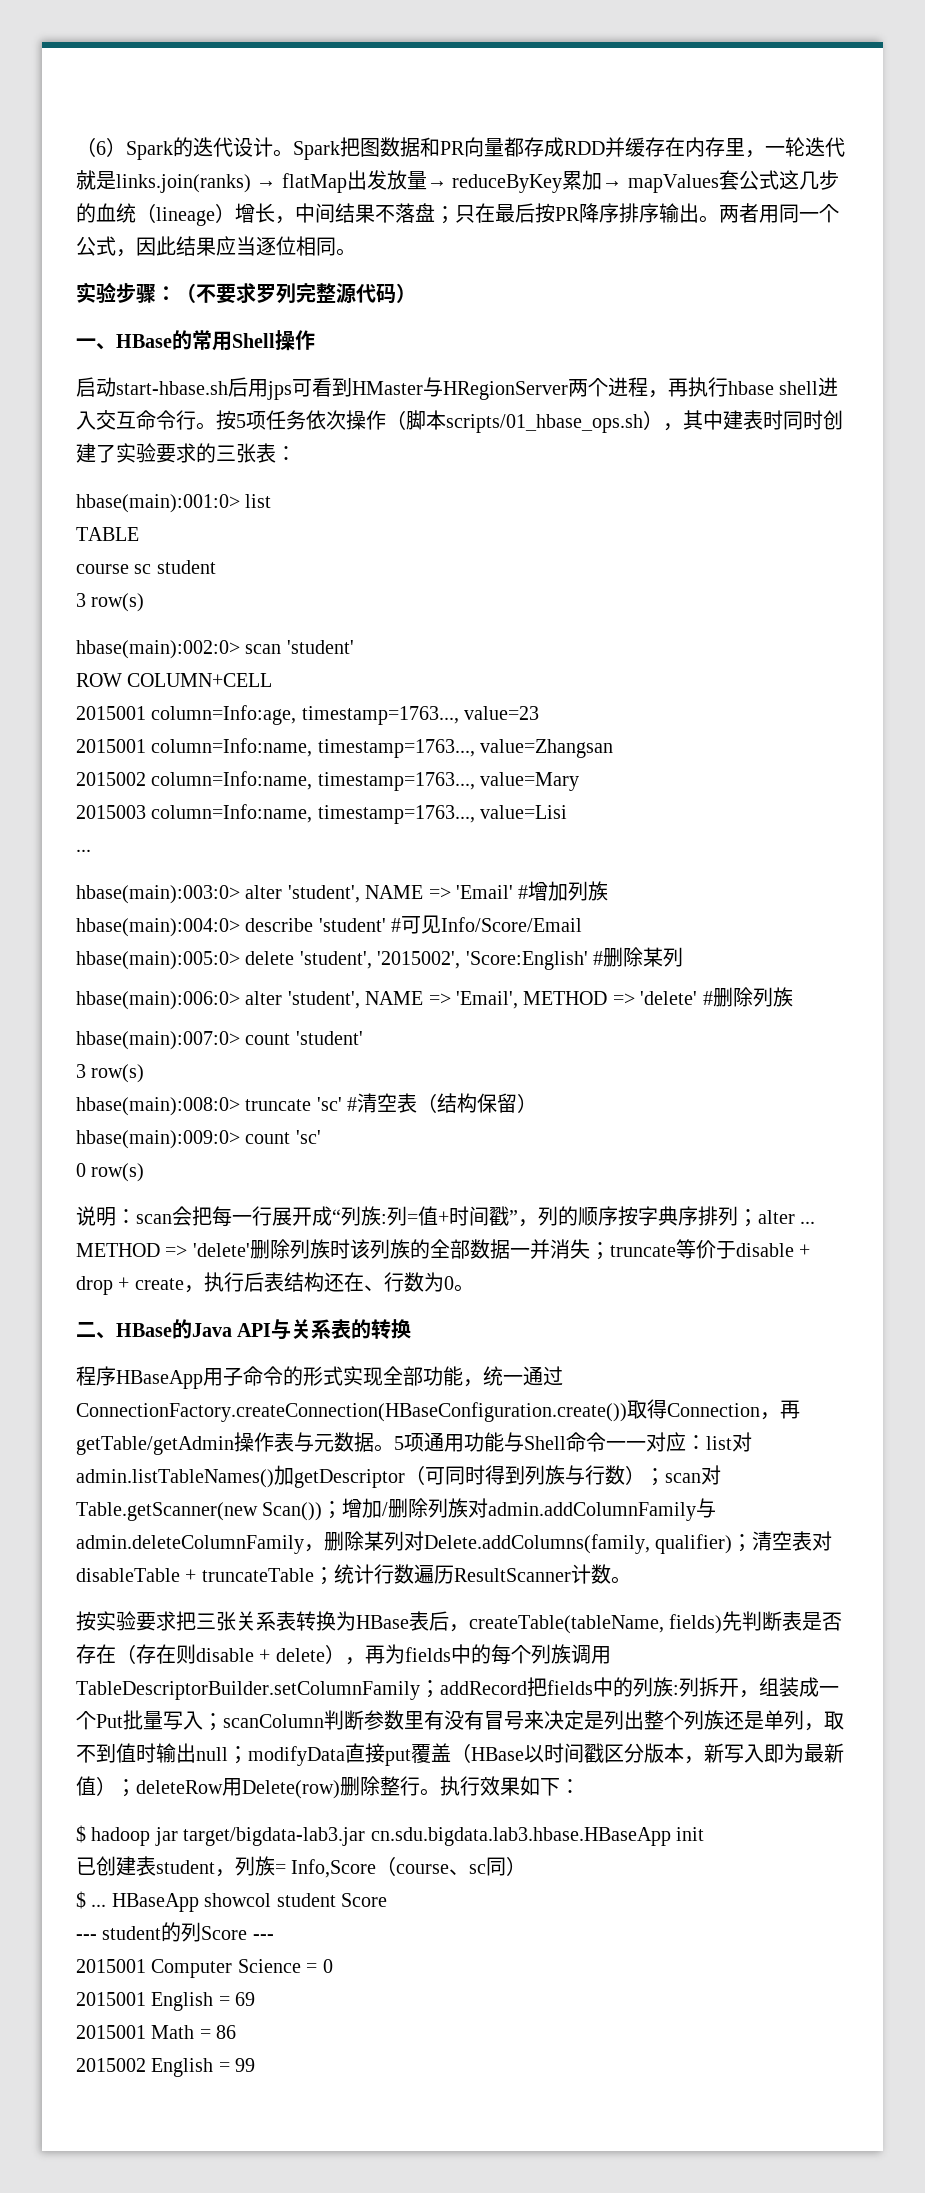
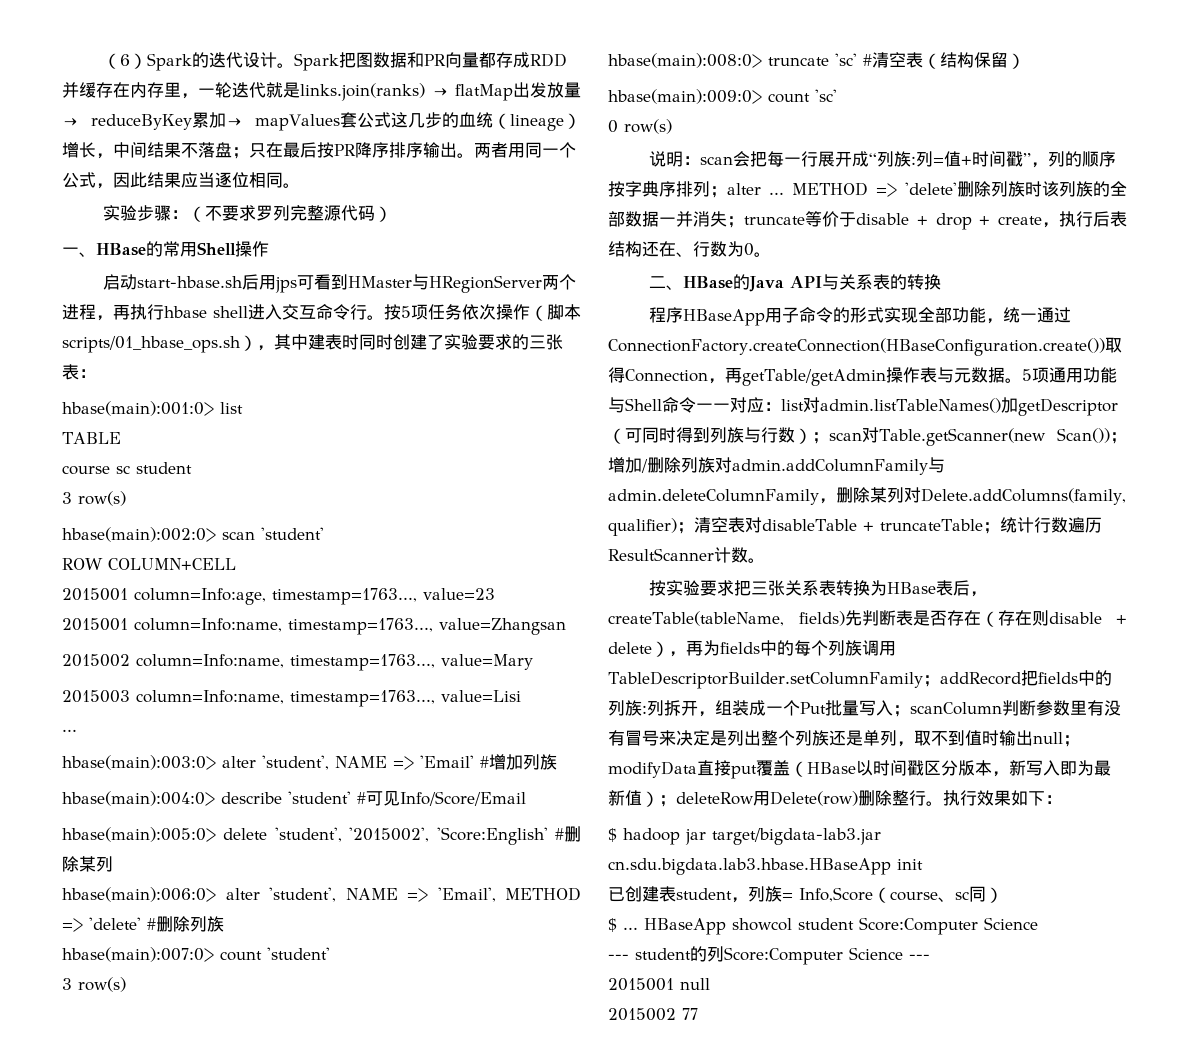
[341,1893,387,1907] Score -> [859,917,1038,935] Score:Computer Science
[201,1926,248,1940] Score -> [724,947,903,965] Score:Computer Science
[151,1959,333,1978] [76,1992,256,2011] [76,2025,237,2039] [76,2058,256,2077] Computer Science = 0 // 2015001 English = 69 // 2015001 Math = 86 // 2015002 English = 99 -> [680,978,710,990] [608,1008,698,1021] null // 2015002 77

